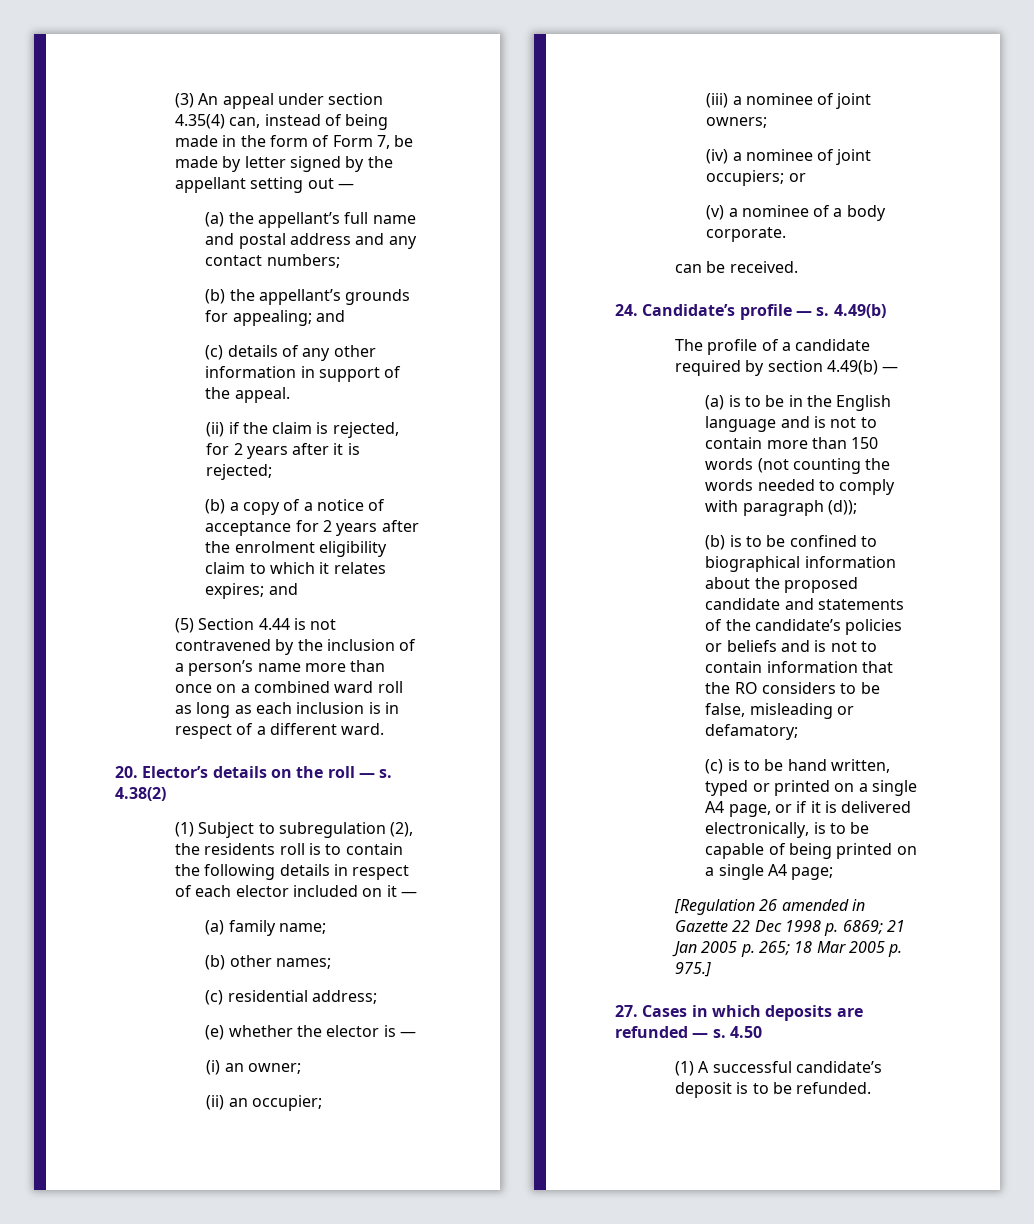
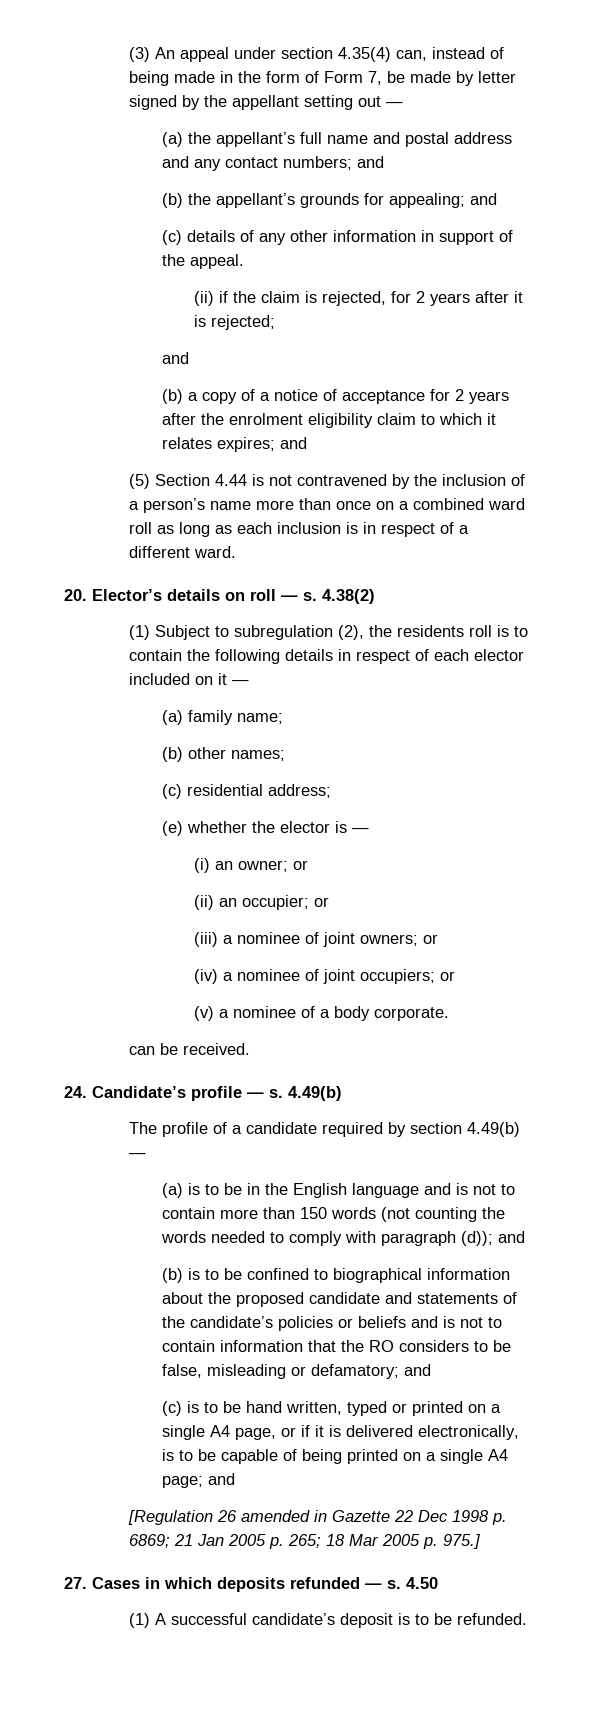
(340, 261) none -> [356,156,384,168] and
(273, 472) none -> [161,352,189,364] // and
[296,766,324,778] the -> (245, 596) none
(301, 1068) none -> [293,860,309,870] or
(322, 1103) none -> [314,897,330,907] or
(768, 122) none -> [423,934,439,944] or
(857, 507) none -> [497,1231,525,1243] and
(799, 732) none -> [403,1364,431,1376] and
(834, 873) none -> [207,1473,235,1485] and
[836,1008,863,1017] are -> (285, 1584) none

